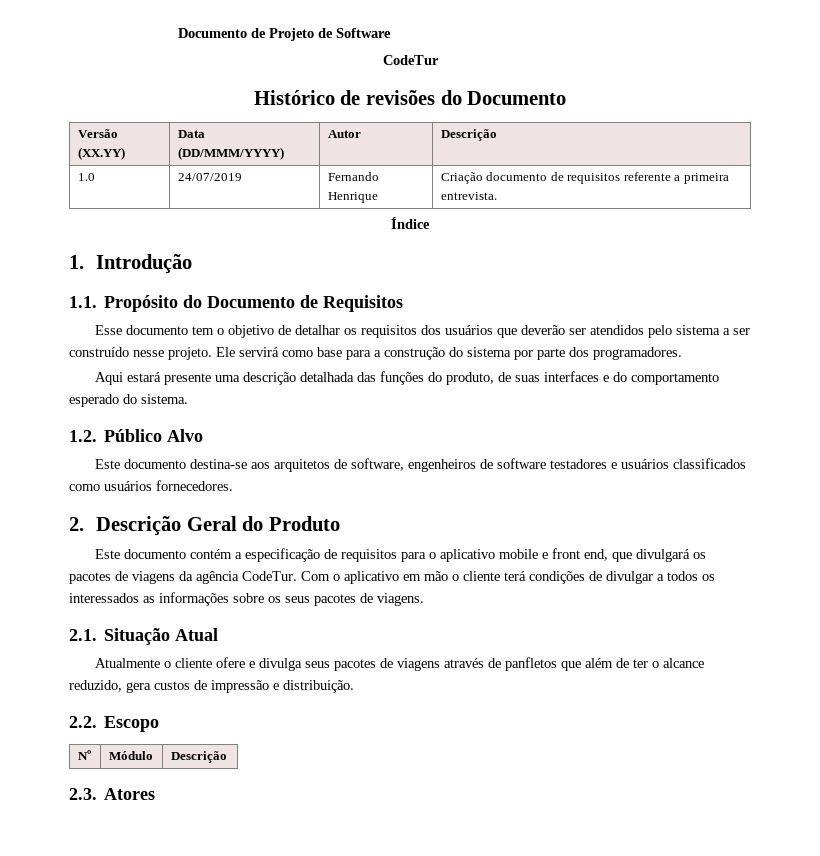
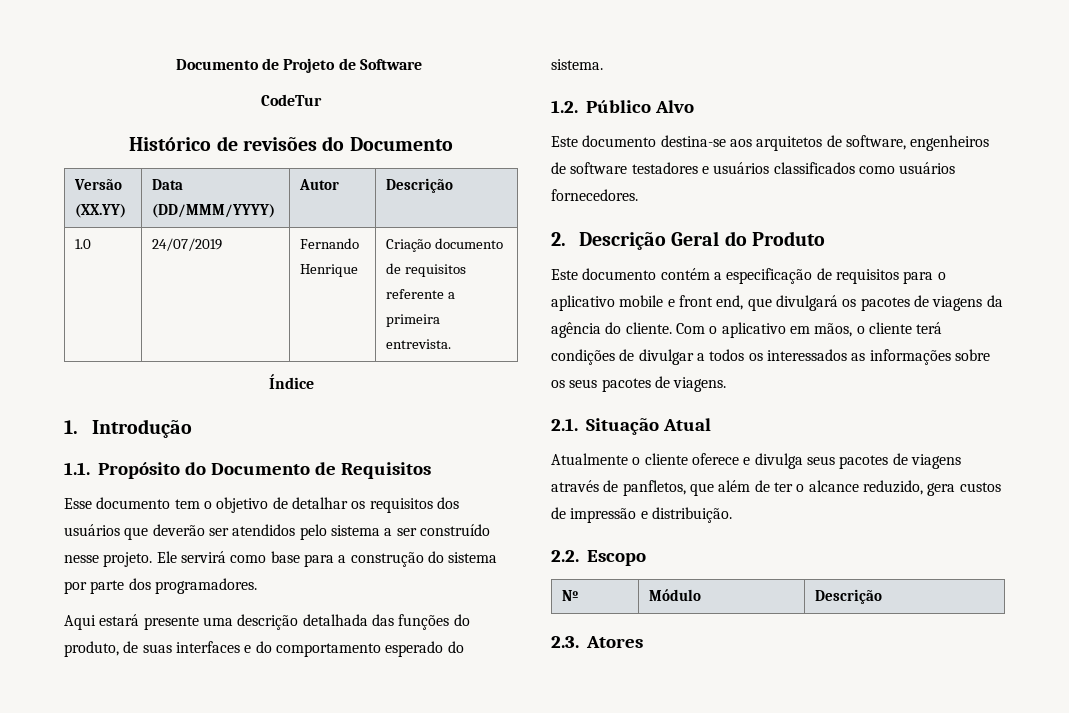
[242,571,297,581] CodeTur. -> [605,322,672,334] do cliente.
[424,571,448,581] mão -> [814,323,853,337] mãos,
[216,657,246,668] ofere -> [691,453,739,465] oferece
[505,657,558,671] panfletos -> [622,480,686,496] panfletos,

